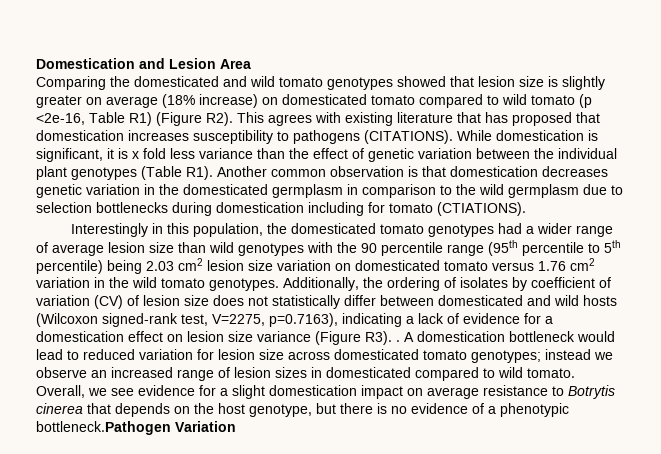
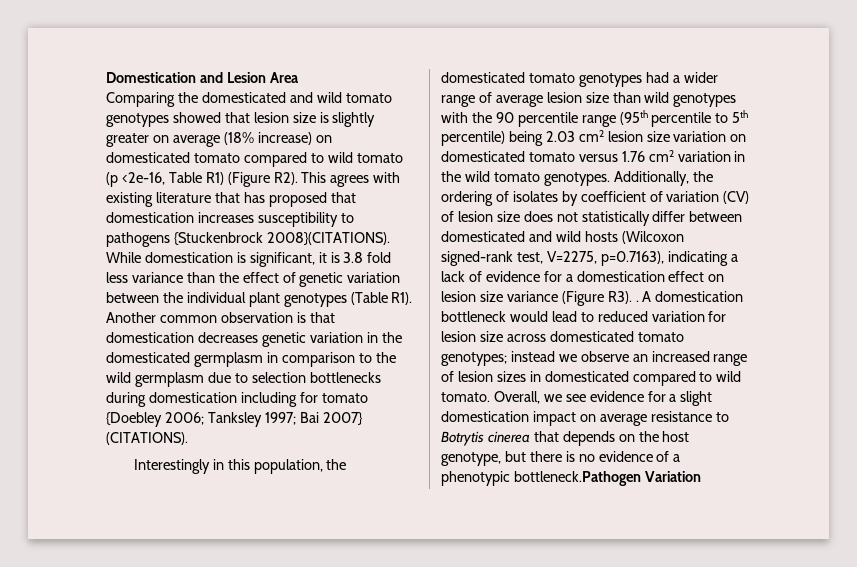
[364,130,453,144] (CITATIONS). -> [173,232,390,245] {Stuckenbrock 2008}(CITATIONS).
[132,151,139,159] x -> [343,252,364,263] 3.8
[437,202,526,216] (CTIATIONS). -> [106,412,363,427] [106,432,188,445] {Doebley 2006; Tanksley 1997; Bai 2007} (CITATIONS).

